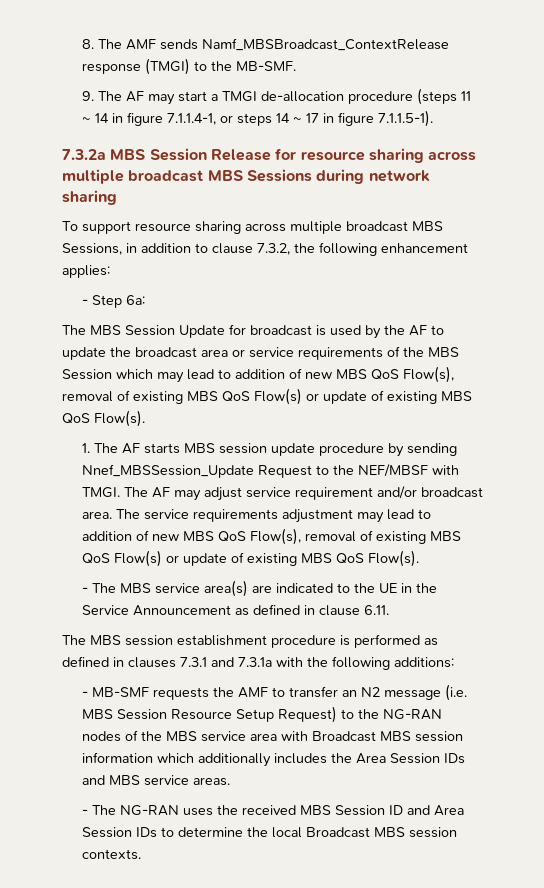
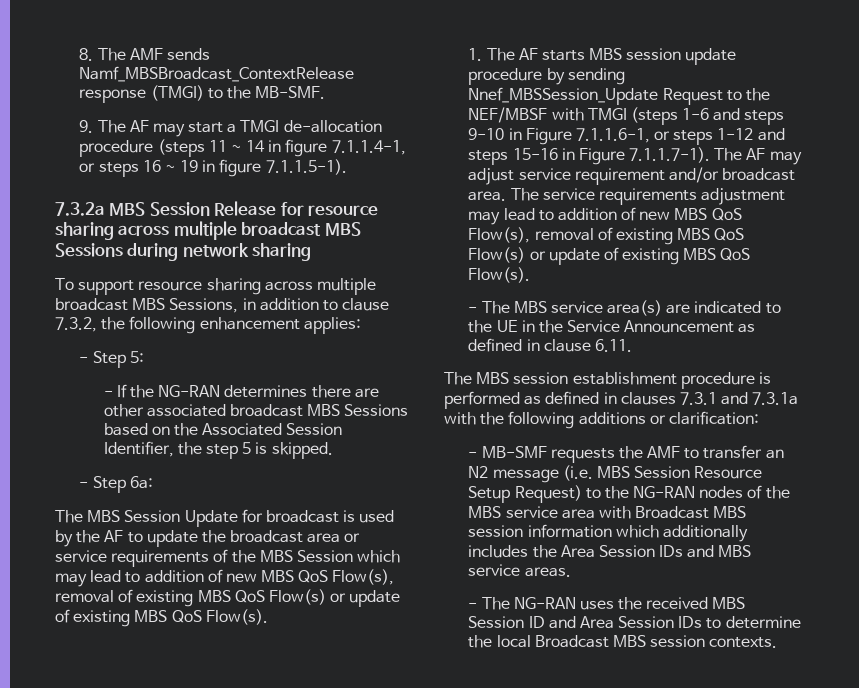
[275,113,319,123] 14 ~ 17 -> [142,160,199,172] 16 ~ 19
(110, 271) none -> [79,351,144,368] [103,384,379,398] [103,404,409,417] [103,423,343,436] [103,441,333,459] // - Step 5: // - If the NG-RAN determines there are other associated broadcast MBS Sessions based on the Associated Session Identifier, the step 5 is skipped.
[81,487,120,498] TMGI. -> [587,107,785,125] [468,128,785,145] [468,147,711,165] TMGI (steps 1-6 and steps 9-10 in Figure 7.1.1.6-1, or steps 1-12 and steps 15-16 in Figure 7.1.1.7-1).
[394,657,454,668] additions: -> [578,411,759,425] additions or clarification:

